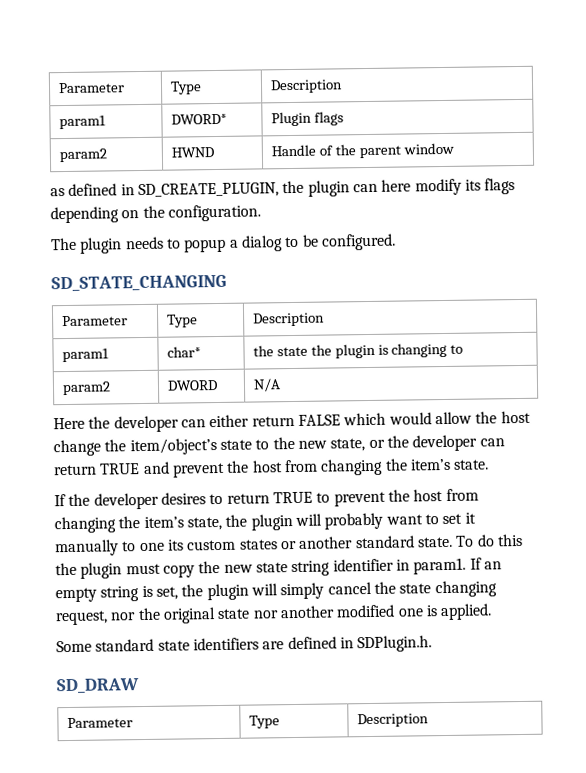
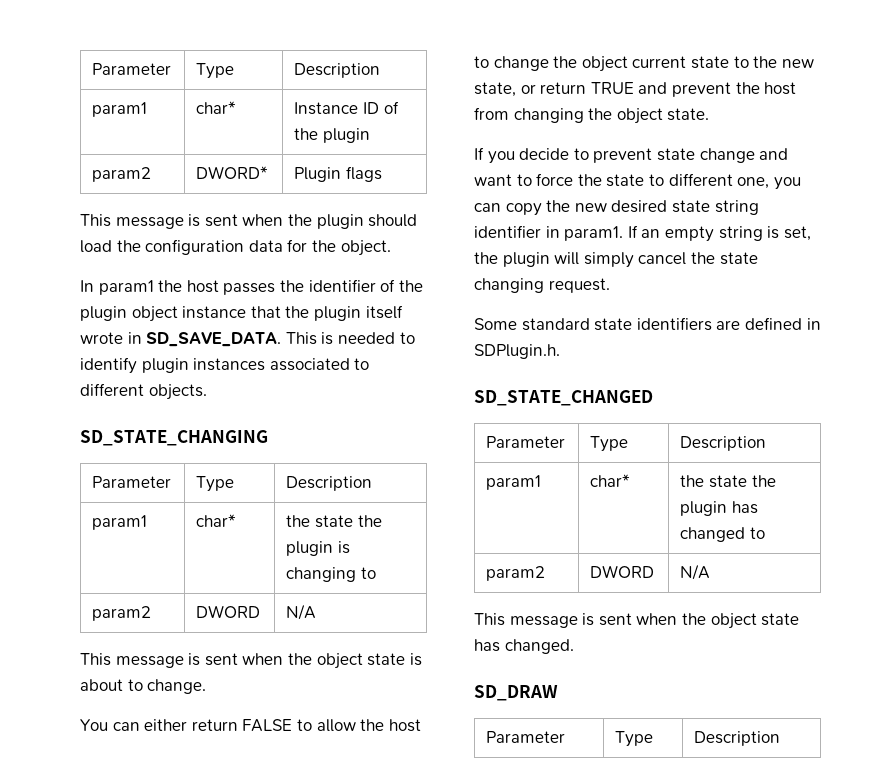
[57,82,125,94] [169,81,202,95] [269,79,343,94] [58,115,106,130] [170,113,227,125] [270,111,344,127] [58,148,107,163] [170,147,214,158] [270,142,454,159] [50,178,516,199] [50,204,261,224] [51,233,396,254] Parameter | Type | Description // param1 | DWORD* | Plugin flags // param2 | HWND | Handle of the parent window // as defined in SD_CREATE_PLUGIN, the plugin can here modify its flags depending on the configuration. // The plugin needs to popup a dialog to be configured. -> [92,63,172,75] [196,63,235,79] [294,63,381,78] [92,102,148,117] [196,101,237,114] [294,101,399,115] [294,128,370,143] [92,167,152,182] [196,166,269,179] [294,166,382,182] [80,214,418,229] [80,239,391,256] [80,279,423,295] [80,305,403,322] [80,332,415,347] [80,357,370,374] [80,383,207,400] Parameter | Type | Description // param1 | char* | Instance ID of the plugin // param2 | DWORD* | Plugin flags // This message is sent when the plugin should load the configuration data for the object. // In param1 the host passes the identifier of the plugin object instance that the plugin itself wrote in SD_SAVE_DATA. This is needed to identify plugin instances associated to different objects.
[53,415,179,433] Here the developer -> [80,653,422,669] [80,679,207,694] [80,719,108,731] This message is sent when the object state is about to change. // You
[343,412,432,426] which would -> [296,719,312,731] to
(531, 417) none -> [474,56,489,68] to
[129,438,217,456] item/object’s -> [581,56,687,72] object current
[386,434,505,452] the developer can -> (536, 89) none
[409,458,451,471] item’s -> [616,108,663,124] object
[68,488,479,510] [54,512,476,534] [55,533,523,557] [55,562,161,579] the developer desires to return TRUE to prevent the host from changing the item’s state, the plugin will probably want to set it manually to one its custom states or another standard state. To do this the plugin must -> [487,148,789,164] [474,173,801,190] [474,203,501,212] you decide to prevent state change and want to force the state to different one, you can
(253, 568) none -> [611,200,668,213] desired
[55,603,493,626] request, nor the original state nor another modified one is applied. -> [548,278,610,293] request.
(433, 644) none -> [474,390,653,406] [486,436,566,448] [590,436,629,452] [680,436,767,451] [486,475,542,490] [590,474,631,487] [680,475,776,488] [680,501,758,516] [680,527,765,542] [486,566,546,581] [590,565,655,578] [680,564,711,580] [474,613,800,629] [474,639,574,654] // SD_STATE_CHANGED // Parameter | Type | Description // param1 | char* | the state the plugin has changed to // param2 | DWORD | N/A // This message is sent when the object state has changed.

